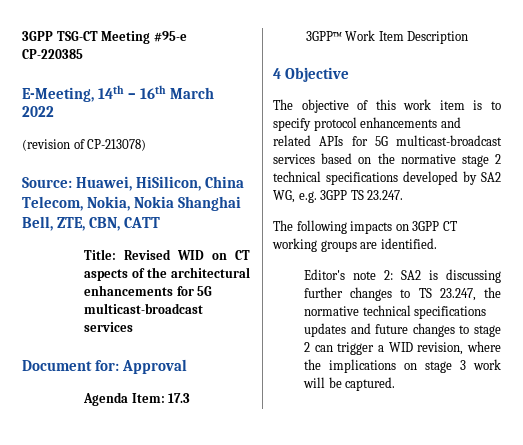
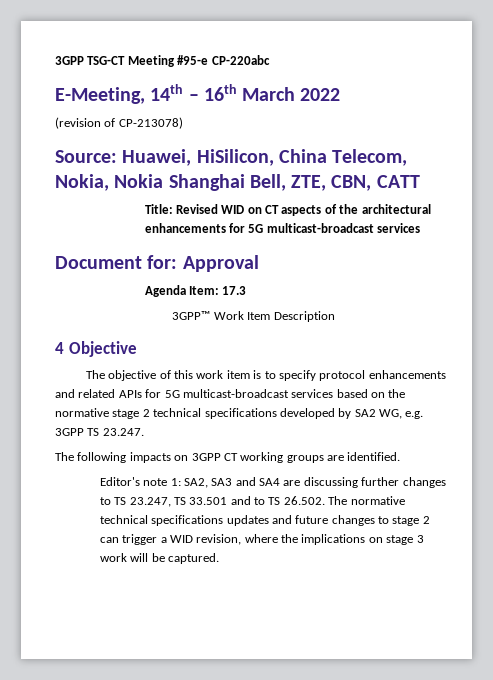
[22,49,83,59] CP-220385 -> [211,55,270,65] CP-220abc
[384,270,439,280] 2: SA2 is -> [170,477,301,488] 1: SA2, SA3 and SA4 are
[483,287,501,298] the -> [173,496,348,505] TS 33.501 and to TS 26.502. The

